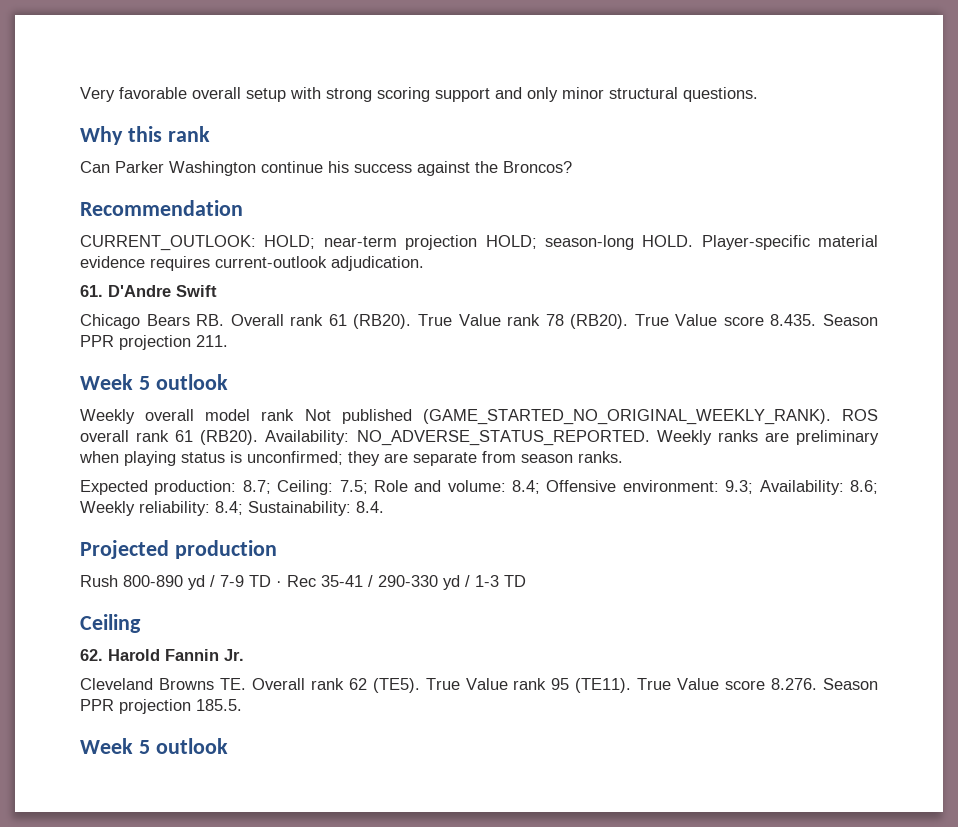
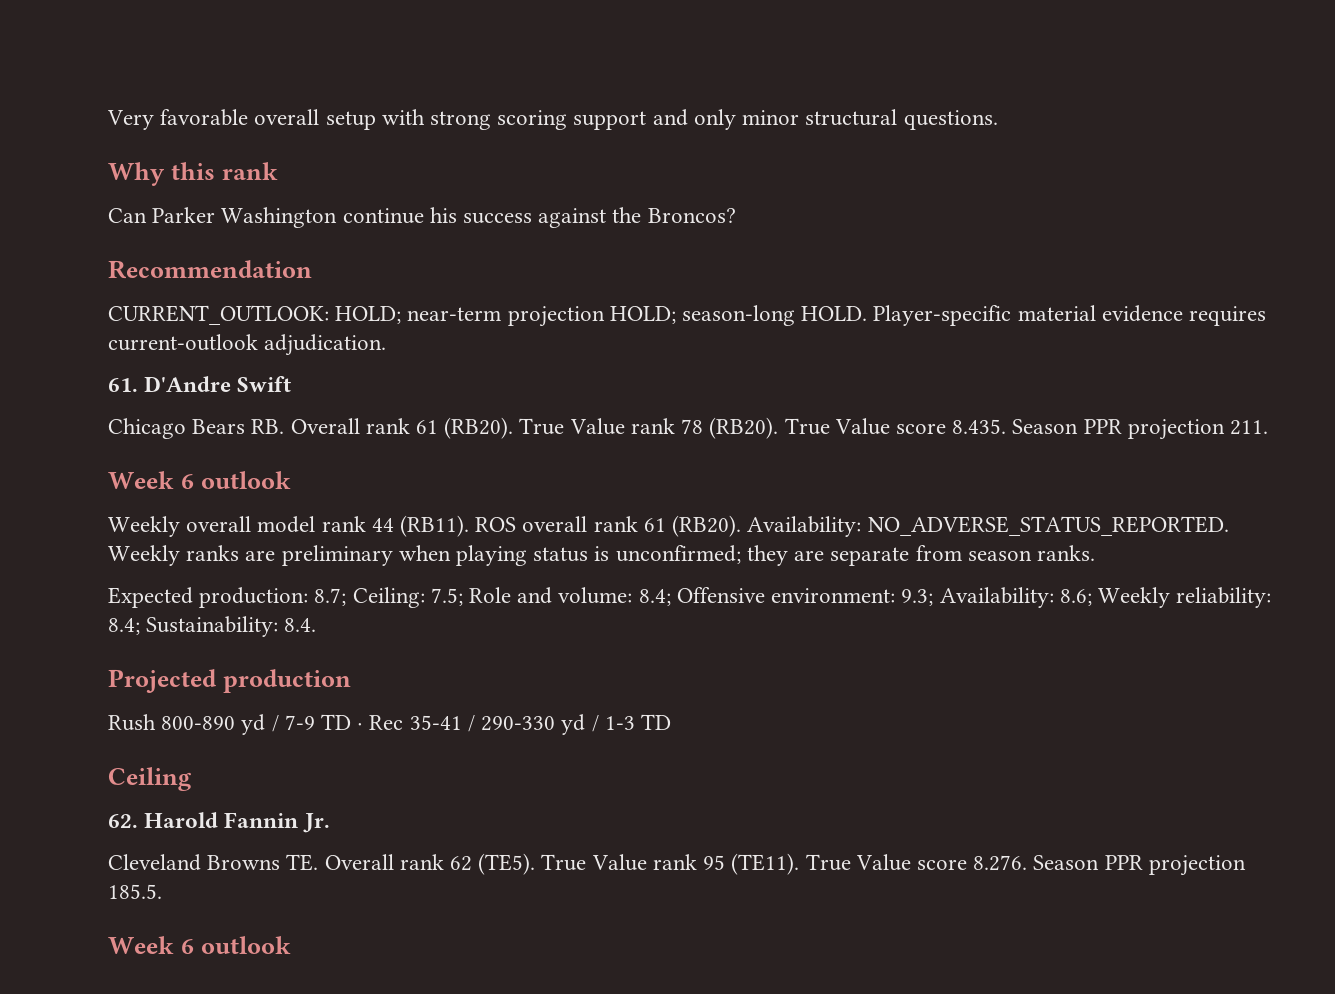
[138,376,150,390] 5 -> [180,474,194,489] 6
[304,409,831,425] Not published (GAME_STARTED_NO_ORIGINAL_WEEKLY_RANK). -> [371,515,470,537] 44 (RB11).
[138,740,150,754] 5 -> [180,939,194,954] 6

